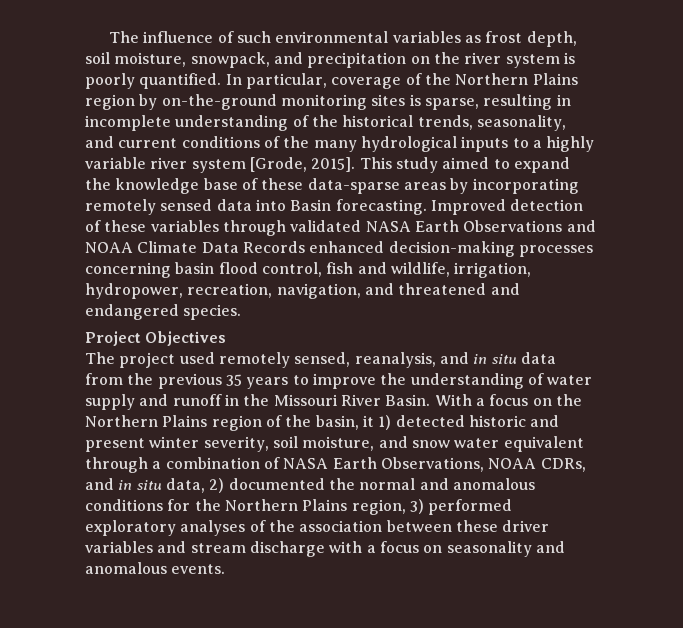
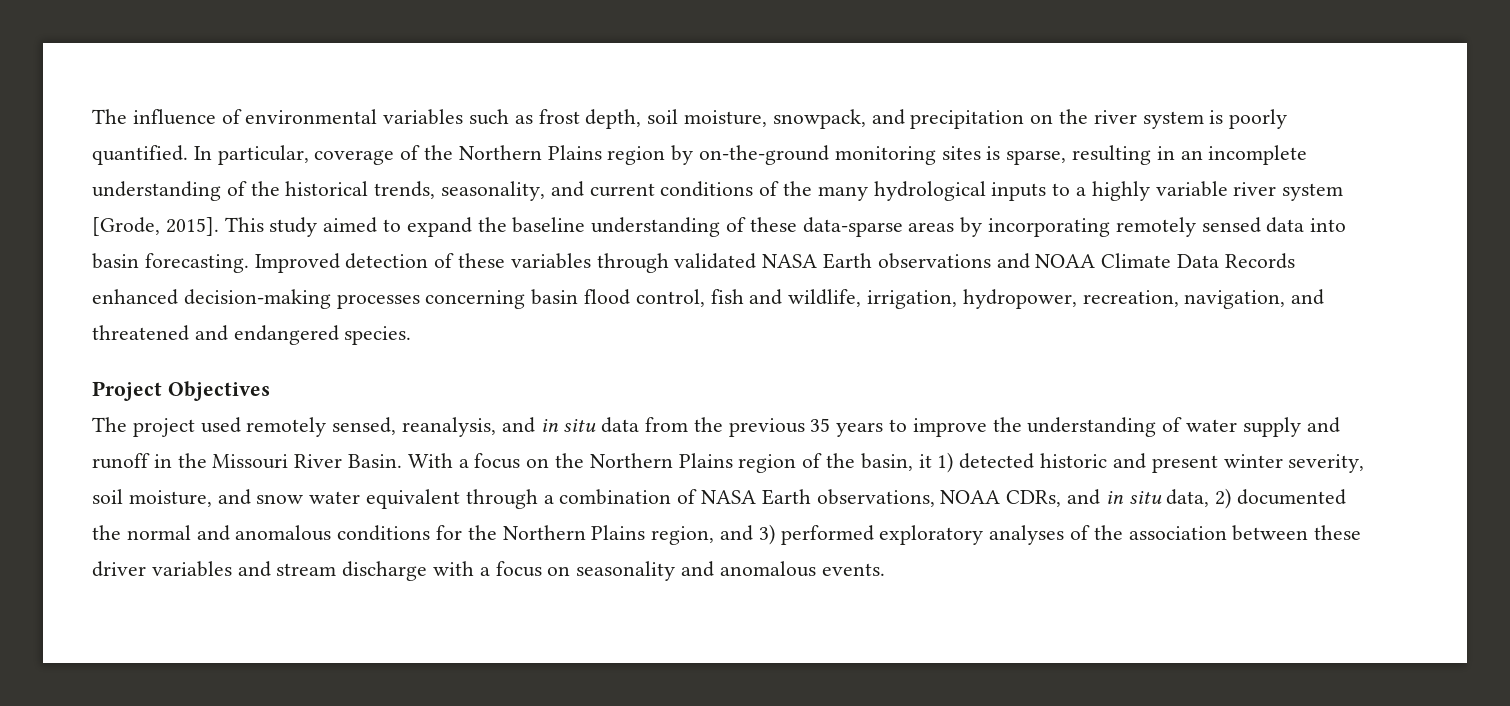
[236,31,271,43] such -> (242, 116) none
(461, 37) none -> [469,109,510,125] such
(571, 100) none -> [1180,150,1203,160] an
[115,178,238,194] knowledge base -> [512,217,721,237] baseline understanding
[290,199,332,211] Basin -> [92,253,139,269] basin
[463,220,563,232] Observations -> [877,253,991,269] observations
[380,457,484,472] Observations, -> [816,489,935,507] observations,
(406, 507) none -> [720,525,754,541] and

